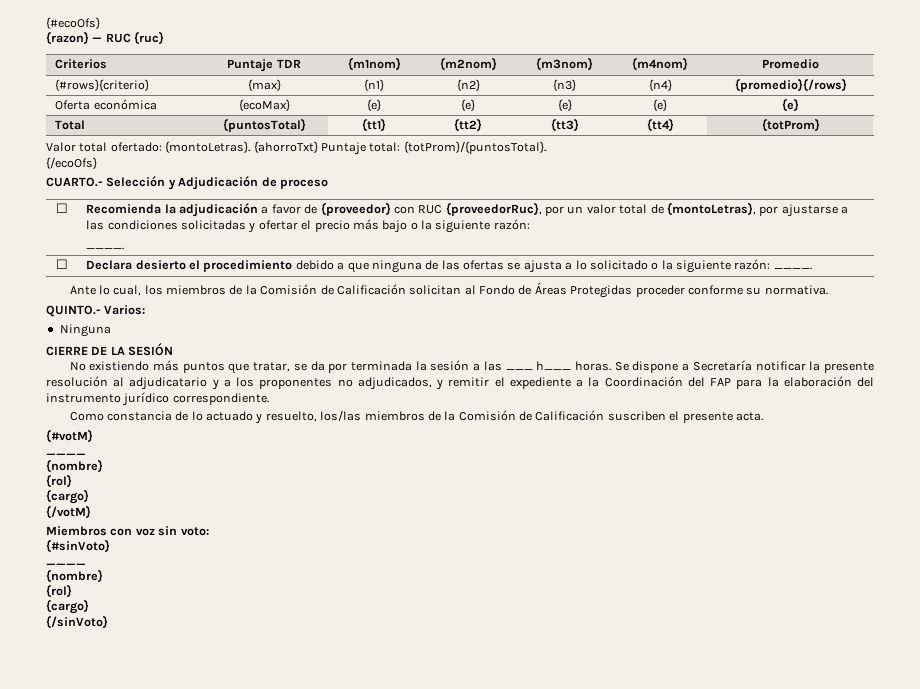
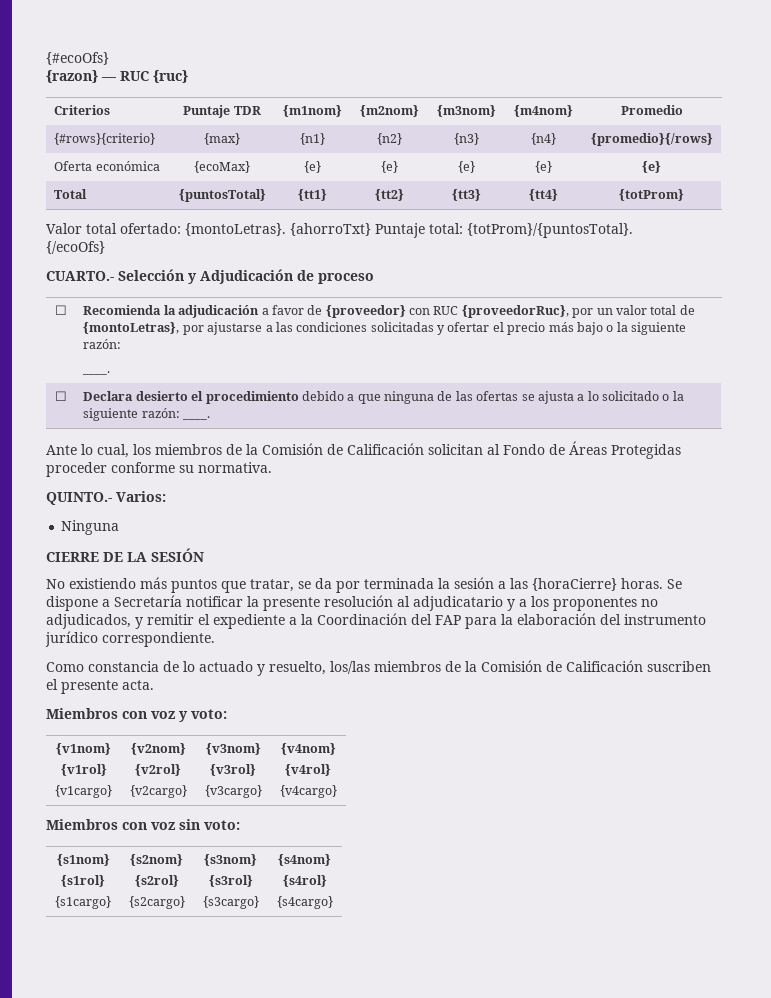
[505,361,572,370] ___ h___ -> [532,578,617,591] {horaCierre}
[46,430,93,442] [46,453,86,455] [46,460,103,472] [46,475,72,487] [46,490,89,504] [46,506,91,518] {#votM} // ____ // {nombre} // {rol} // {cargo} // {/votM} -> [46,708,227,722] [56,743,111,755] [60,764,107,776] [55,785,112,798] [130,743,186,755] [135,764,181,776] [129,785,187,798] [205,743,261,755] [210,764,256,776] [204,785,262,798] [280,743,336,755] [285,764,331,776] [279,785,337,798] Miembros con voz y voto: // {v1nom} // {v1rol} // {v1cargo} | {v2nom} // {v2rol} // {v2cargo} | {v3nom} // {v3rol} // {v3cargo} | {v4nom} // {v4rol} // {v4cargo}
[46,540,110,552] [46,563,86,565] [46,570,103,582] [46,585,72,597] [46,600,89,614] [46,616,108,628] // {#sinVoto} // ____ // {nombre} // {rol} // {cargo} // {/sinVoto} -> [56,854,110,866] [61,875,105,887] [55,896,111,909] [130,854,183,866] [134,875,179,887] [128,896,185,909] [204,854,257,866] [208,875,253,887] [202,896,259,909] [278,854,331,866] [282,875,327,887] [276,896,333,909] // {s1nom} // {s1rol} // {s1cargo} | {s2nom} // {s2rol} // {s2cargo} | {s3nom} // {s3rol} // {s3cargo} | {s4nom} // {s4rol} // {s4cargo}

